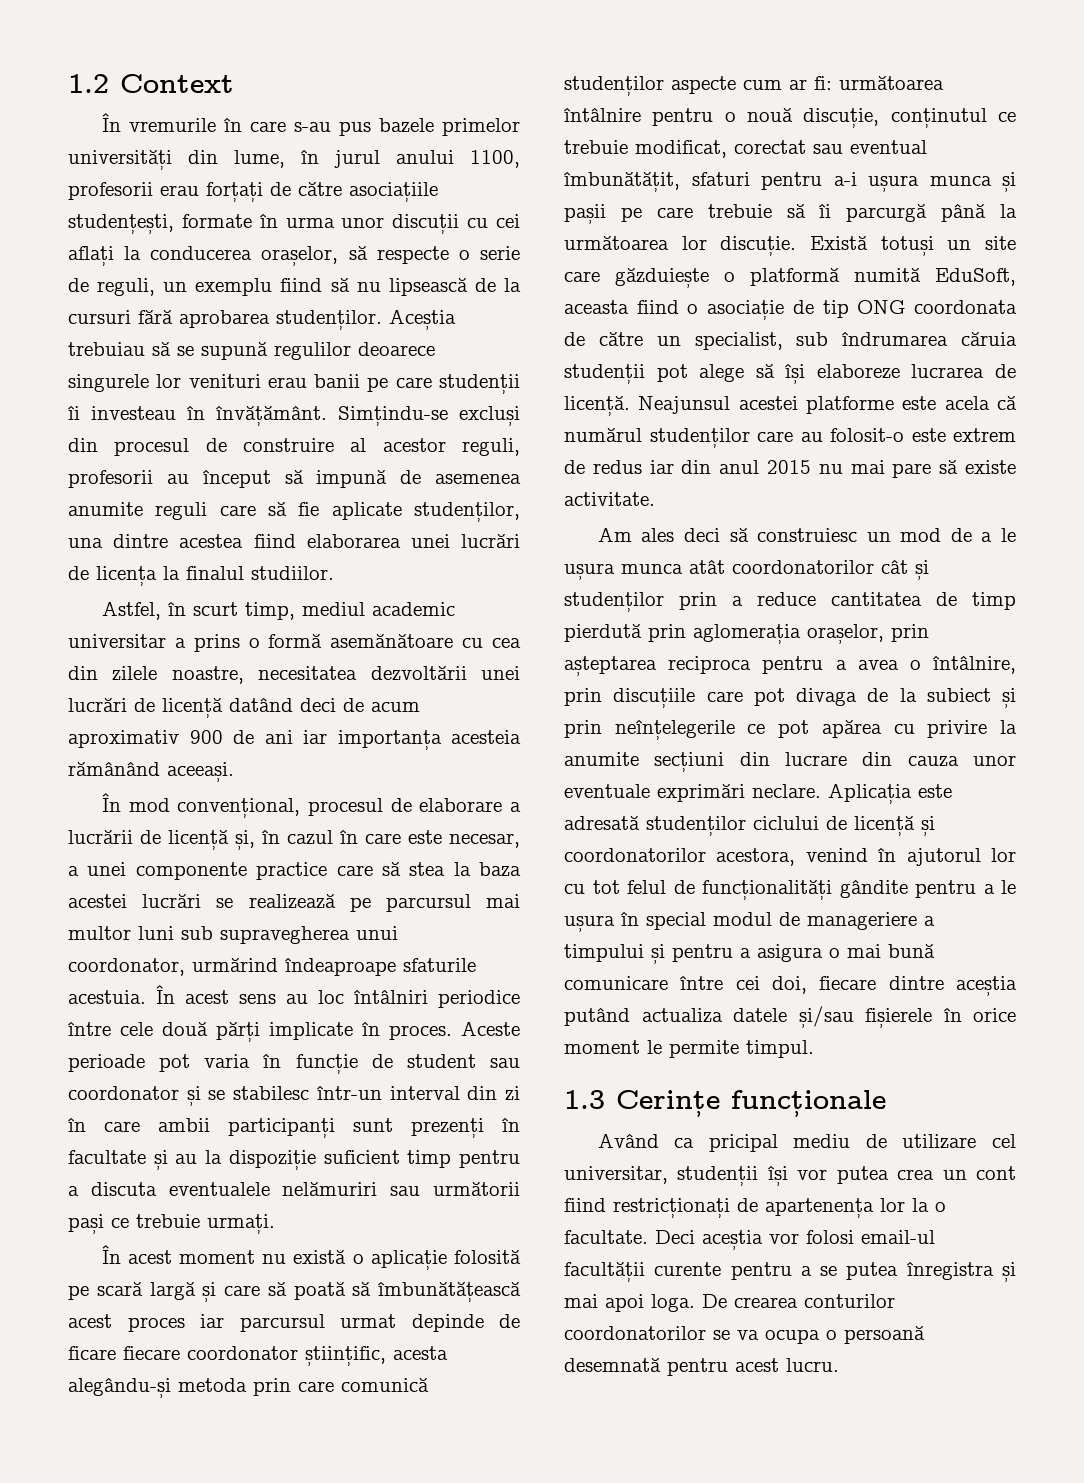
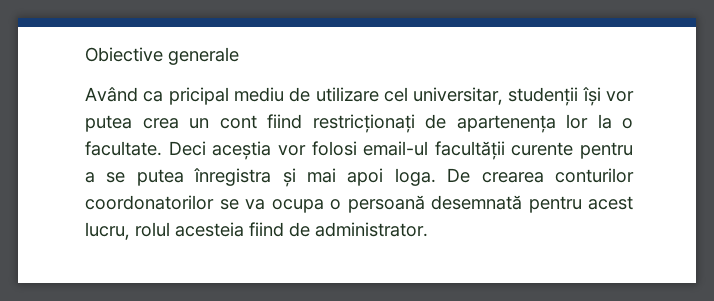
[68,74,234,93] [101,113,520,136] [68,149,520,170] [68,182,438,202] [68,213,520,234] [68,246,521,266] [68,278,521,296] [68,309,456,330] [68,342,435,360] [68,374,520,394] [68,405,520,426] [68,438,520,456] [68,469,521,488] [68,502,520,522] [68,534,520,548] [68,566,334,586] [101,601,455,620] [68,634,521,652] [68,666,520,684] [68,697,420,718] [68,730,521,750] [68,761,234,782] [101,793,522,818] [68,829,520,850] [68,862,521,880] [68,894,520,912] [68,926,398,944] [68,957,476,976] [68,985,520,1008] [68,1021,520,1042] [68,1053,520,1074] [68,1085,520,1106] [68,1117,520,1138] [68,1150,520,1170] [68,1182,520,1196] [68,1214,275,1234] [101,1245,521,1270] [68,1281,521,1302] [68,1314,520,1332] [68,1346,448,1366] [68,1377,429,1398] [564,76,944,96] [564,107,1016,128] [564,140,927,158] [564,171,1016,192] [564,203,1017,224] [564,236,1016,256] [564,268,1016,288] [564,300,1017,320] [564,331,1017,350] [564,363,1016,384] [564,396,1017,416] [564,428,1016,448] [564,460,1016,478] [564,492,655,506] [597,527,1016,542] [564,559,929,580] [564,592,1016,612] [564,624,929,644] [564,655,1017,676] [564,688,1016,708] [564,719,1017,740] [564,752,1016,772] [564,783,952,804] [564,816,935,836] [564,847,1016,866] [564,879,1016,900] [564,911,935,932] [564,944,935,964] [564,975,1017,996] [564,1006,1016,1028] [564,1040,814,1058] [564,1090,886,1117] 1.2 Context // În vremurile în care s-au pus bazele primelor universități din lume, în jurul anului 1100, profesorii erau forțați de către asociațiile studențești, formate în urma unor discuții cu cei aflați la conducerea orașelor, să respecte o serie de reguli, un exemplu fiind să nu lipsească de la cursuri fără aprobarea studenților. Aceștia trebuiau să se supună regulilor deoarece singurele lor venituri erau banii pe care studenții îi investeau în învățământ. Simțindu-se excluși din procesul de construire al acestor reguli, profesorii au început să impună de asemenea anumite reguli care să fie aplicate studenților, una dintre acestea fiind elaborarea unei lucrări de licența la finalul studiilor. // Astfel, în scurt timp, mediul academic universitar a prins o formă asemănătoare cu cea din zilele noastre, necesitatea dezvoltării unei lucrări de licență datând deci de acum aproximativ 900 de ani iar importanța acesteia rămânând aceeași. // În mod convențional, procesul de elaborare a lucrării de licență și, în cazul în care este necesar, a unei componente practice care să stea la baza acestei lucrări se realizează pe parcursul mai multor luni sub supravegherea unui coordonator, urmărind îndeaproape sfaturile acestuia. În acest sens au loc întâlniri periodice între cele două părți implicate în proces. Aceste perioade pot varia în funcție de student sau coordonator și se stabilesc într-un interval din zi în care ambii participanți sunt prezenți în facultate și au la dispoziție suficient timp pentru a discuta eventualele nelămuriri sau următorii pași ce trebuie urmați. // În acest moment nu există o aplicație folosită pe scară largă și care să poată să îmbunătățească acest proces iar parcursul urmat depinde de ficare fiecare coordonator științific, acesta alegându-și metoda prin care comunică studenților aspecte cum ar fi: următoarea întâlnire pentru o nouă discuție, conținutul ce trebuie modificat, corectat sau eventual îmbunătățit, sfaturi pentru a-i ușura munca și pașii pe care trebuie să îi parcurgă până la următoarea lor discuție. Există totuși un site care găzduiește o platformă numită EduSoft, aceasta fiind o asociație de tip ONG coordonata de către un specialist, sub îndrumarea căruia studenții pot alege să își elaboreze lucrarea de licență. Neajunsul acestei platforme este acela că numărul studenților care au folosit-o este extrem de redus iar din anul 2015 nu mai pare să existe activitate. // Am ales deci să construiesc un mod de a le ușura munca atât coordonatorilor cât și studenților prin a reduce cantitatea de timp pierdută prin aglomerația orașelor, prin așteptarea reciproca pentru a avea o întâlnire, prin discuțiile care pot divaga de la subiect și prin neînțelegerile ce pot apărea cu privire la anumite secțiuni din lucrare din cauza unor eventuale exprimări neclare. Aplicația este adresată studenților ciclului de licență și coordonatorilor acestora, venind în ajutorul lor cu tot felul de funcționalități gândite pentru a le ușura în special modul de manageriere a timpului și pentru a asigura o mai bună comunicare între cei doi, fiecare dintre aceștia putând actualiza datele și/sau fișierele în orice moment le permite timpul. // 1.3 Cerințe funcționale -> [85,47,239,65] Obiective generale
[786,1358,839,1372] lucru. -> [85,222,428,240] lucru, rolul acesteia fiind de administrator.

